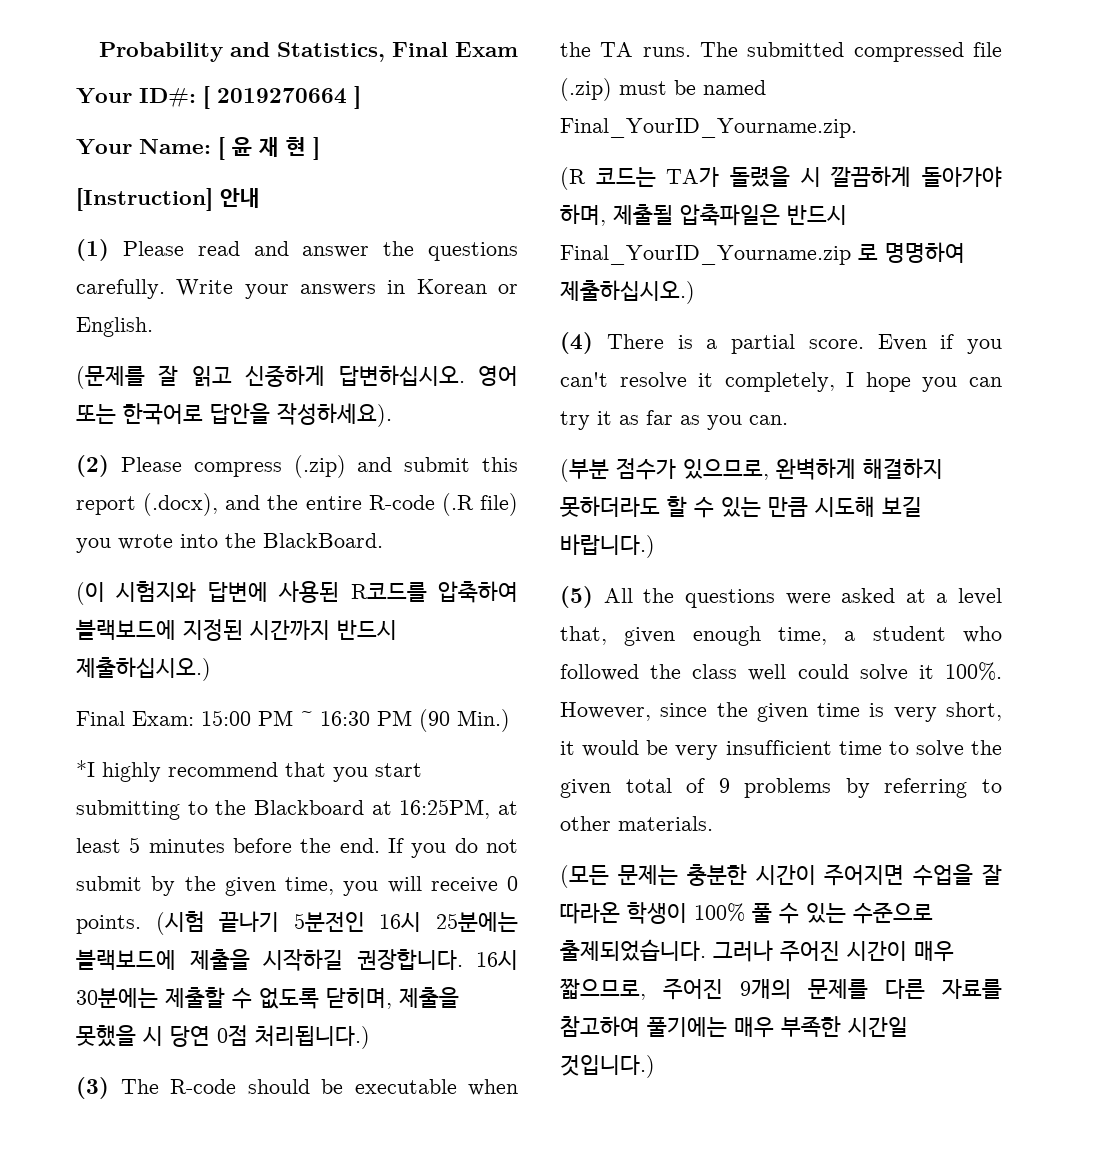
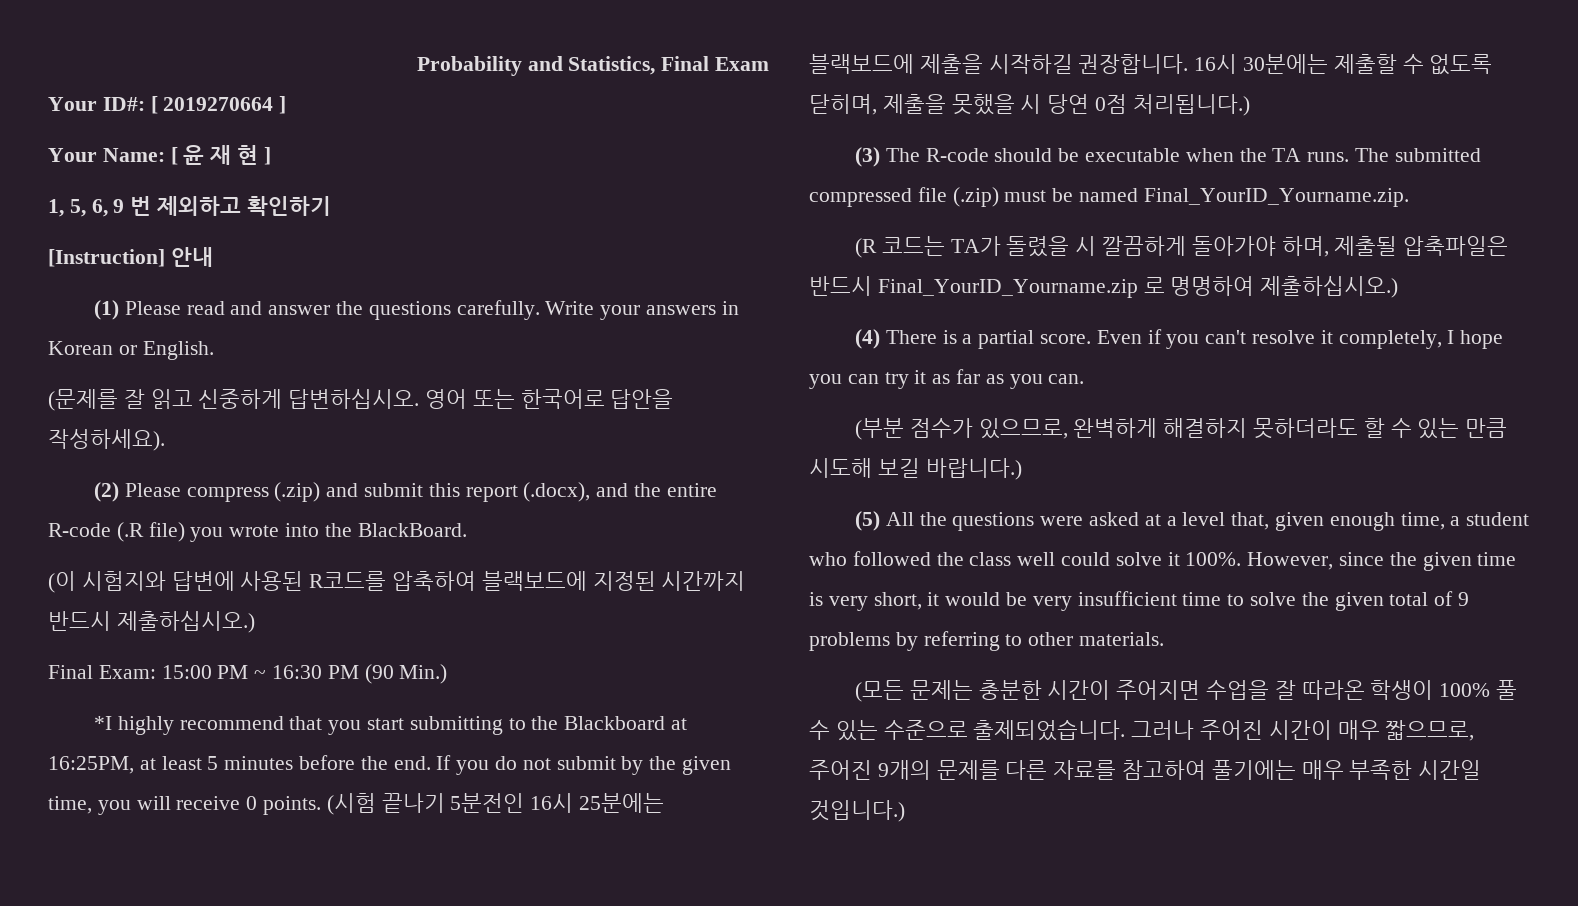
(320, 148) none -> [48,196,331,217] // 1, 5, 6, 9 번 제외하고 확인하기

